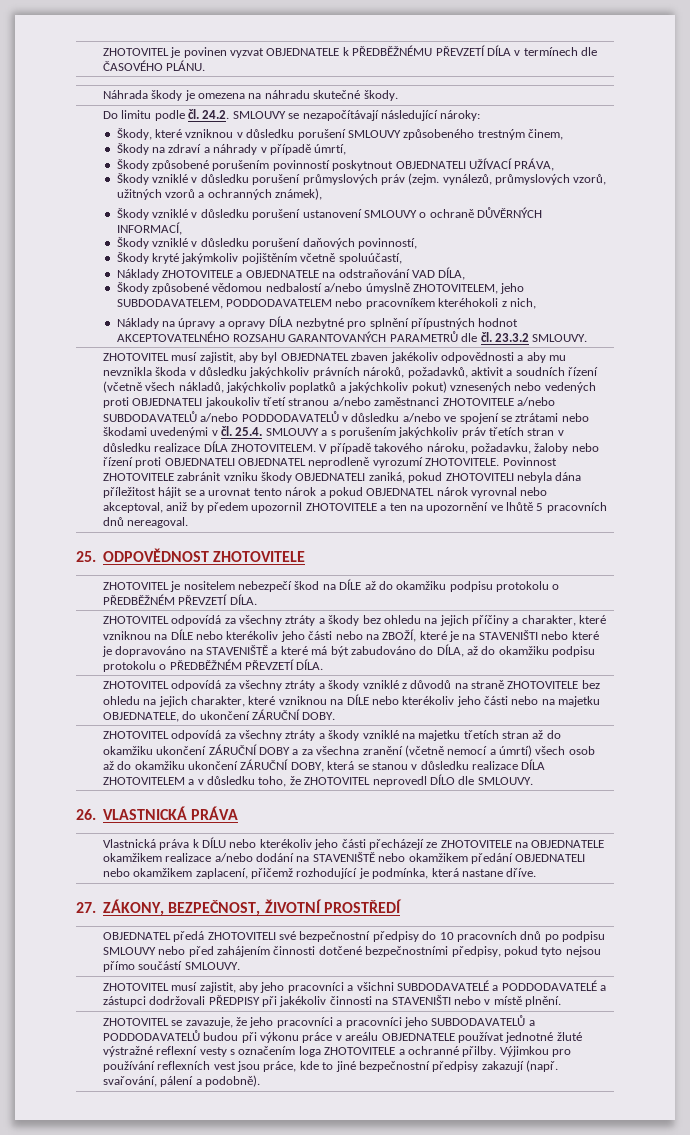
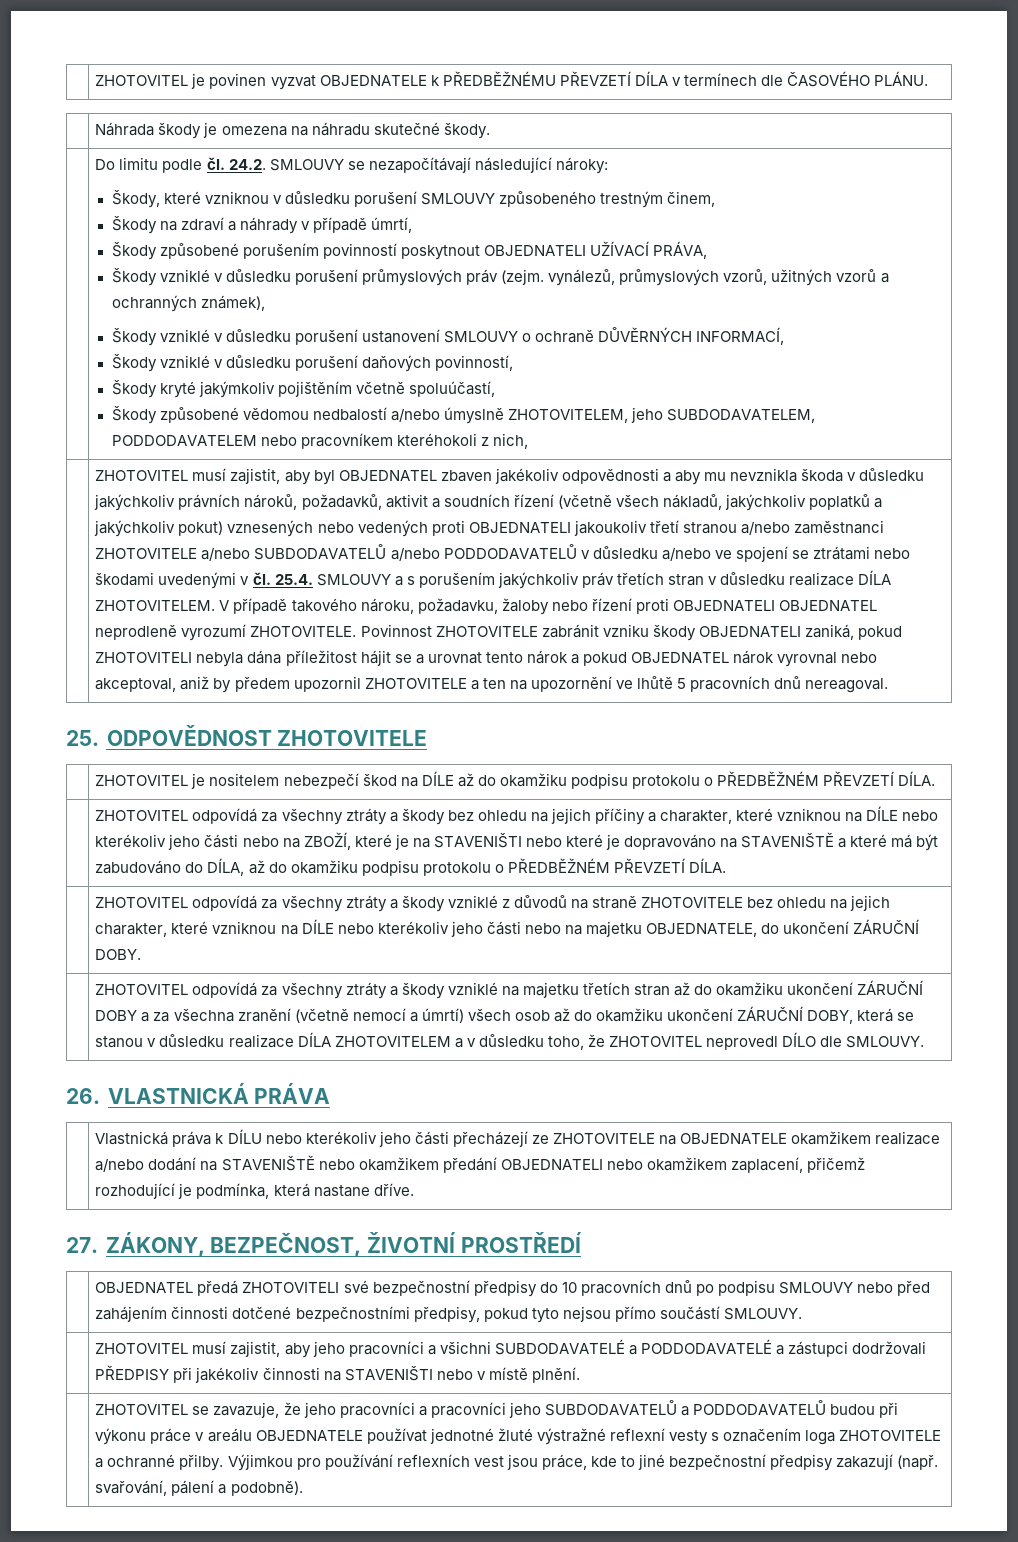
[116,267,466,280] // Náklady ZHOTOVITELE a OBJEDNATELE na odstraňování VAD DÍLA, -> (496, 389) none
[116,316,519,329] [116,331,588,342] // Náklady na úpravy a opravy DÍLA nezbytné pro splnění přípustných hodnot AKCEPTOVATELNÉHO ROZSAHU GARANTOVANÝCH PARAMETRŮ dle čl. 23.3.2 SMLOUVY. -> (529, 441) none

